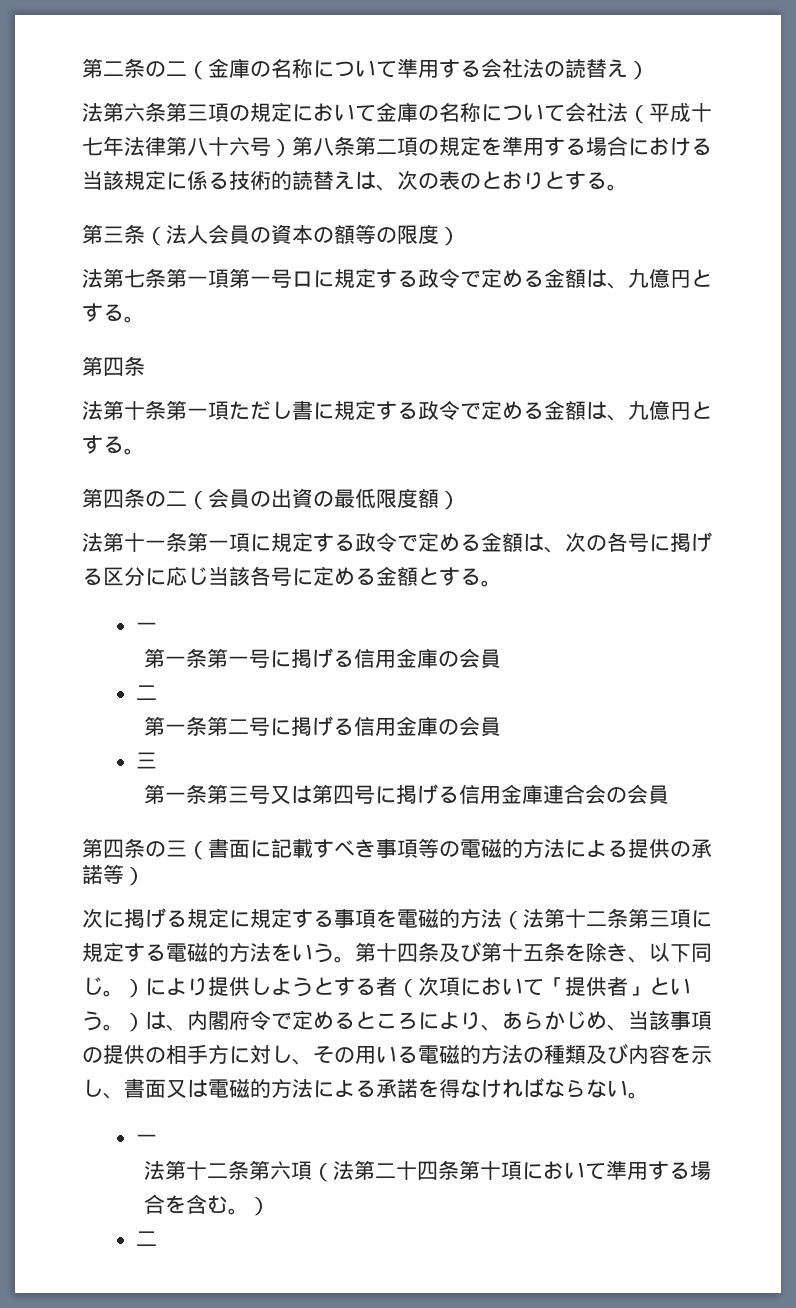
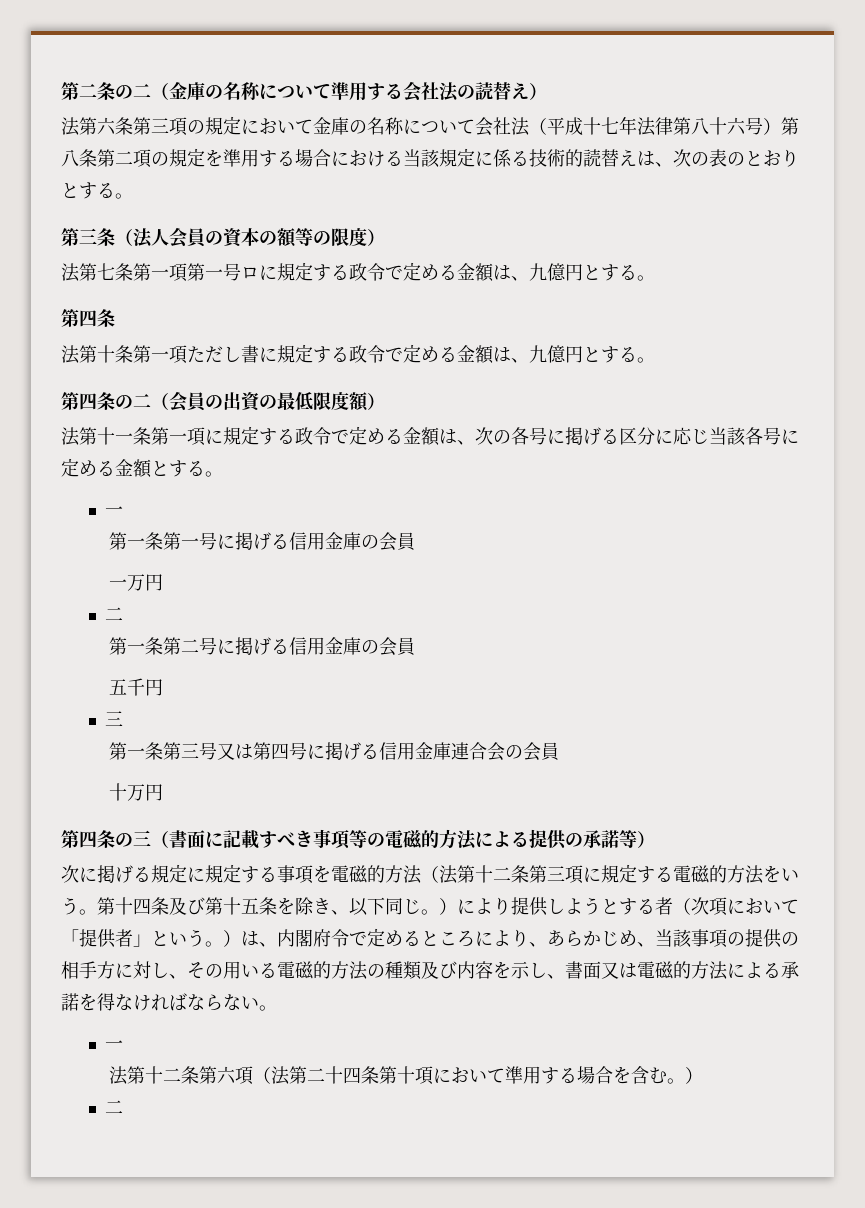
(502, 659) none -> [109,574,164,591] // 一万円
(502, 727) none -> [109,678,164,696] // 五千円
(670, 795) none -> [109,783,164,801] // 十万円

